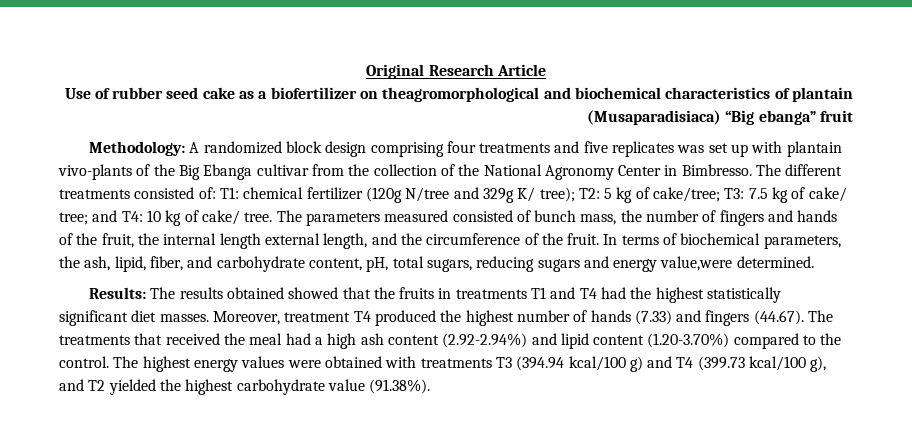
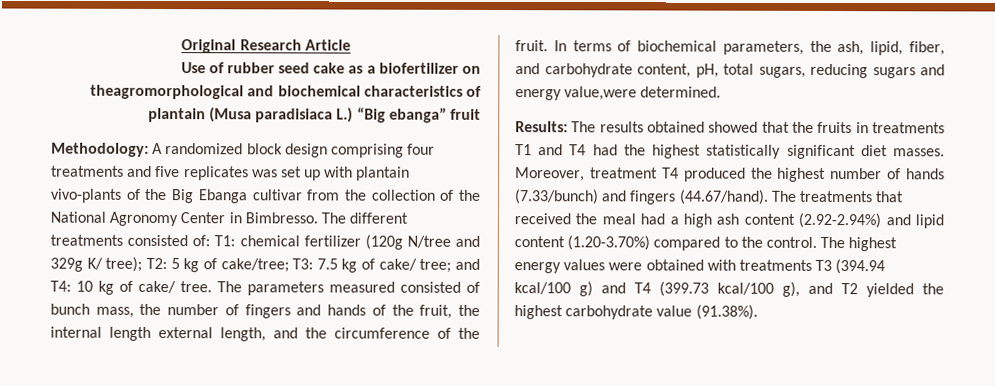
[587,110,722,125] (Musaparadisiaca) -> [209,107,354,123] (Musa paradisiaca L.)
[634,310,672,325] (7.33) -> [514,189,599,205] (7.33/bunch)
[753,310,804,325] (44.67). -> [678,189,769,205] (44.67/hand).

